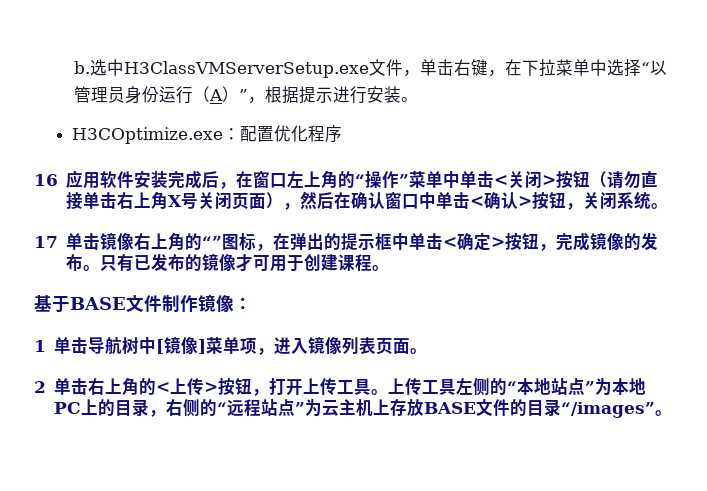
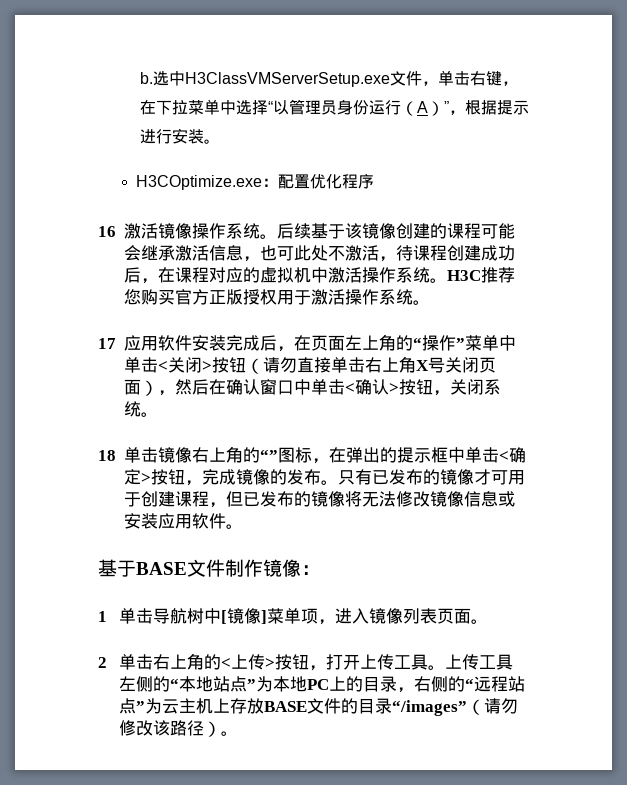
(58, 180) none -> [124,223,515,239] [124,245,515,262] [124,267,515,284] [124,289,430,305] [98,338,116,349] 激活镜像操作系统。后续基于该镜像创建的课程可能会继承激活信息，也可此处不激活，待课程创建成功后，在课程对应的虚拟机中激活操作系统。H3C推荐您购买官方正版授权用于激活操作系统。 // 17
[253,171,288,188] 窗口 -> [311,335,345,351] 页面
[34,236,58,248] 17 -> [98,450,116,461] 18
(373, 263) none -> [209,491,515,508] [124,513,226,529] ，但已发布的镜像将无法修改镜像信息或安装应用软件
(656, 410) none -> [466,698,518,715] [118,720,221,737] （请勿修改该路径）

